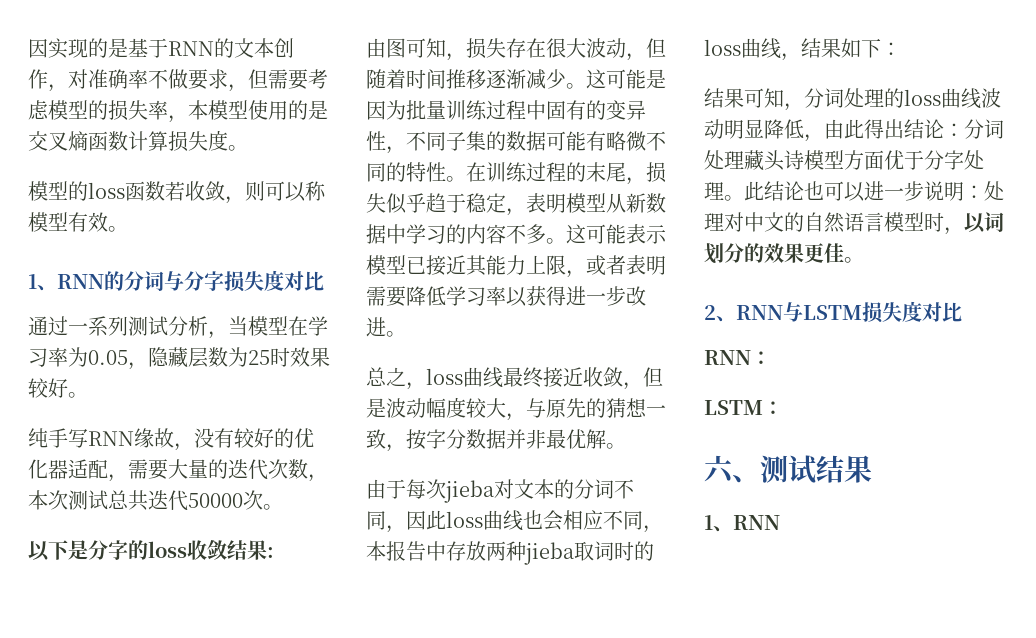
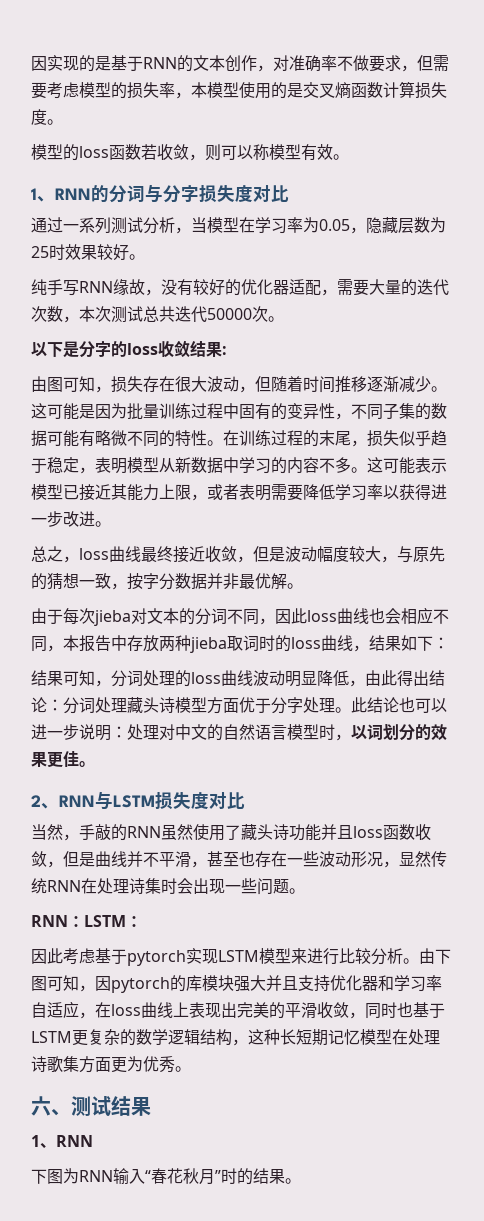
(962, 312) none -> [31,824,431,841] [31,851,447,868] [31,878,305,895] // 当然，手敲的RNN虽然使用了藏头诗功能并且loss函数收敛，但是曲线并不平滑，甚至也存在一些波动形况，显然传统RNN在处理诗集时会出现一些问题。
(771, 358) // -> (84, 921) none
(783, 408) none -> [31,948,451,966] [31,975,442,993] [31,1001,445,1019] [31,1029,440,1046] [31,1056,191,1073] // 因此考虑基于pytorch实现LSTM模型来进行比较分析。由下图可知，因pytorch的库模块强大并且支持优化器和学习率自适应，在loss曲线上表现出完美的平滑收敛，同时也基于LSTM更复杂的数学逻辑结构，这种长短期记忆模型在处理诗歌集方面更为优秀。
(780, 522) none -> [31,1168,301,1185] // 下图为RNN输入“春花秋月”时的结果。

